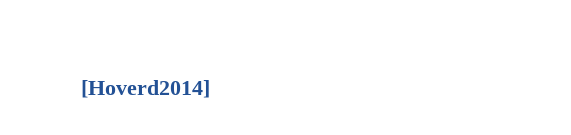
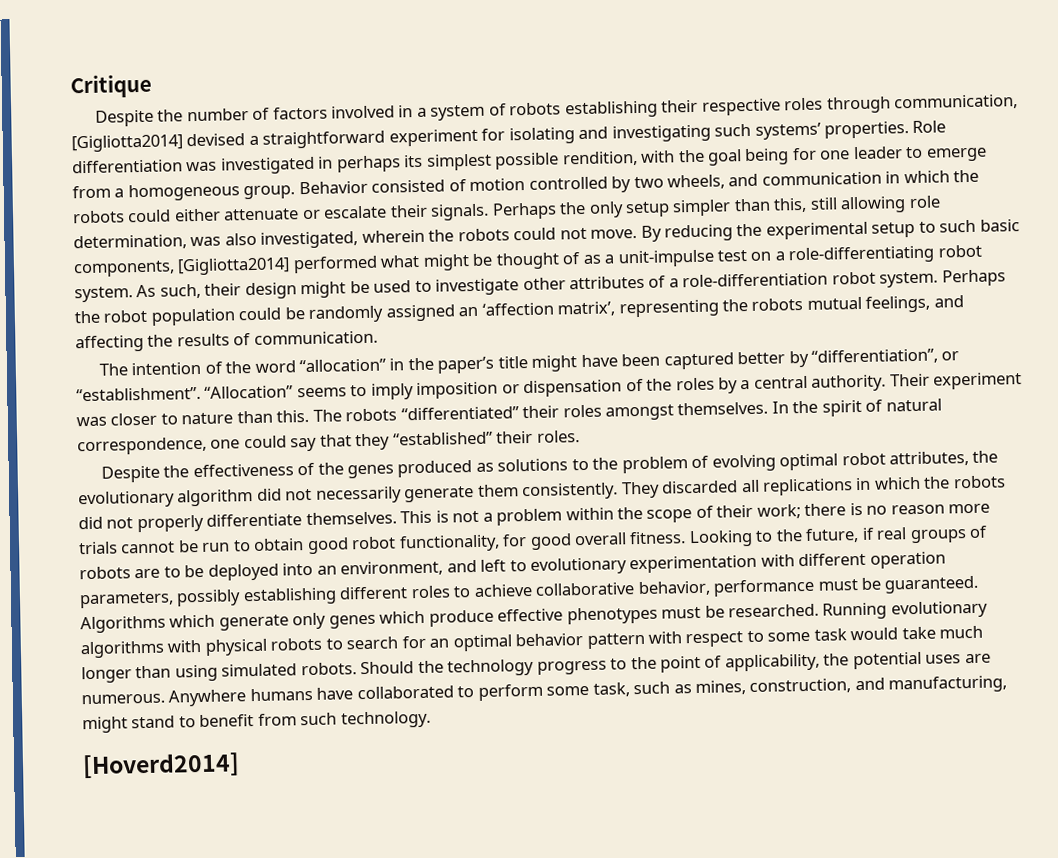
(81, 89) none -> [70,73,152,99] [94,94,1019,127] [71,120,947,153] [72,146,987,175] [72,169,980,202] [72,195,941,224] [73,219,1020,251] [73,244,982,278] [74,269,1006,303] [74,295,964,326] [75,330,378,353] [98,348,960,376] [76,372,1023,402] [76,398,942,427] [77,430,580,456] [100,450,999,483] [78,475,1006,509] [78,502,991,533] [78,525,989,555] [79,551,946,581] [79,575,980,609] [80,600,988,634] [80,625,984,659] [81,651,991,684] [81,675,1008,707] [82,710,431,734] Critique // Despite the number of factors involved in a system of robots establishing their respective roles through communication, [Gigliotta2014] devised a straightforward experiment for isolating and investigating such systems’ properties. Role differentiation was investigated in perhaps its simplest possible rendition, with the goal being for one leader to emerge from a homogeneous group. Behavior consisted of motion controlled by two wheels, and communication in which the robots could either attenuate or escalate their signals. Perhaps the only setup simpler than this, still allowing role determination, was also investigated, wherein the robots could not move. By reducing the experimental setup to such basic components, [Gigliotta2014] performed what might be thought of as a unit-impulse test on a role-differentiating robot system. As such, their design might be used to investigate other attributes of a role-differentiation robot system. Perhaps the robot population could be randomly assigned an ‘affection matrix’, representing the robots mutual feelings, and affecting the results of communication. // The intention of the word “allocation” in the paper’s title might have been captured better by “differentiation”, or “establishment”. “Allocation” seems to imply imposition or dispensation of the roles by a central authority. Their experiment was closer to nature than this. The robots “differentiated” their roles amongst themselves. In the spirit of natural correspondence, one could say that they “established” their roles. // Despite the effectiveness of the genes produced as solutions to the problem of evolving optimal robot attributes, the evolutionary algorithm did not necessarily generate them consistently. They discarded all replications in which the robots did not properly differentiate themselves. This is not a problem within the scope of their work; there is no reason more trials cannot be run to obtain good robot functionality, for good overall fitness. Looking to the future, if real groups of robots are to be deployed into an environment, and left to evolutionary experimentation with different operation parameters, possibly establishing different roles to achieve collaborative behavior, performance must be guaranteed. Algorithms which generate only genes which produce effective phenotypes must be researched. Running evolutionary algorithms with physical robots to search for an optimal behavior pattern with respect to some task would take much longer than using simulated robots. Should the technology progress to the point of applicability, the potential uses are numerous. Anywhere humans have collaborated to perform some task, such as mines, construction, and manufacturing, might stand to benefit from such technology. //

